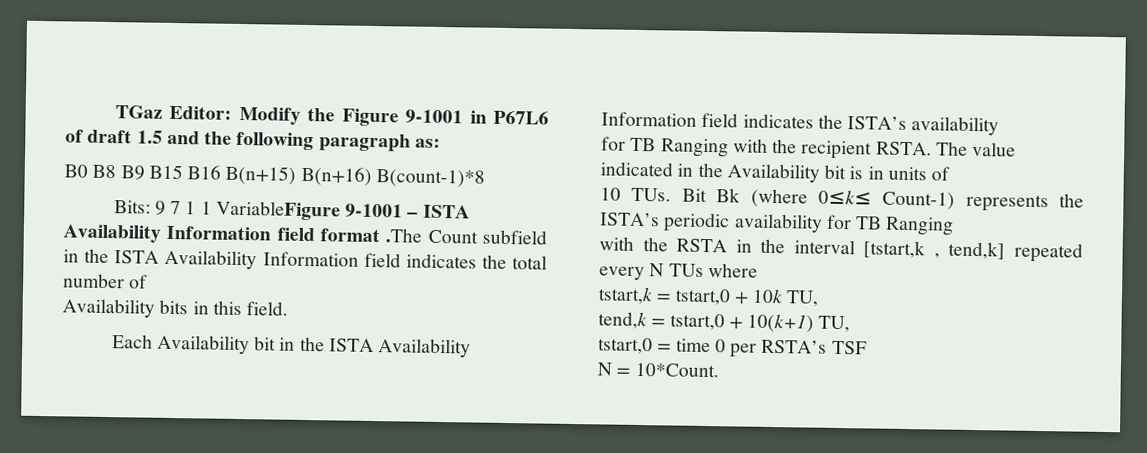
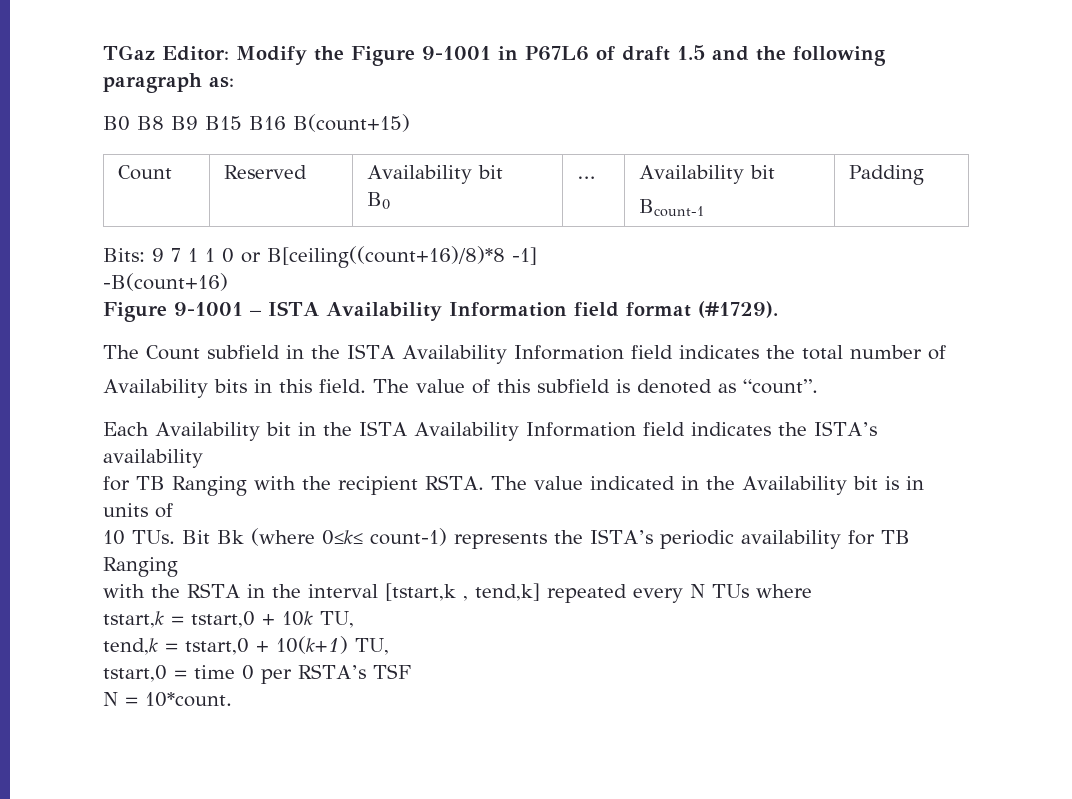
[225,165,485,188] B(n+15) B(n+16) B(count-1)*8 -> [293,114,410,132] [118,165,173,180] [224,165,308,179] [367,165,503,184] [367,192,391,210] [577,176,596,179] [639,165,775,184] [639,199,705,217] [849,165,925,185] B(count+15) // Count | Reserved | Availability bit // B0 | … | Availability bit // Bcount-1 | Padding
[215,200,341,221] VariableFigure -> [222,246,537,268] [103,273,228,291] [103,302,167,322] 0 or B[ceiling((count+16)/8)*8 -1] // -B(count+16) // Figure
[385,228,423,243] .The -> [697,301,778,318] [103,345,139,359] (#1729). // The
(289, 308) none -> [372,379,818,394] The value of this subfield is denoted as “count”.
[882,191,956,210] Count-1) -> [370,528,447,546] count-1)
[634,362,719,378] 10*Count. -> [145,692,232,707] 10*count.

